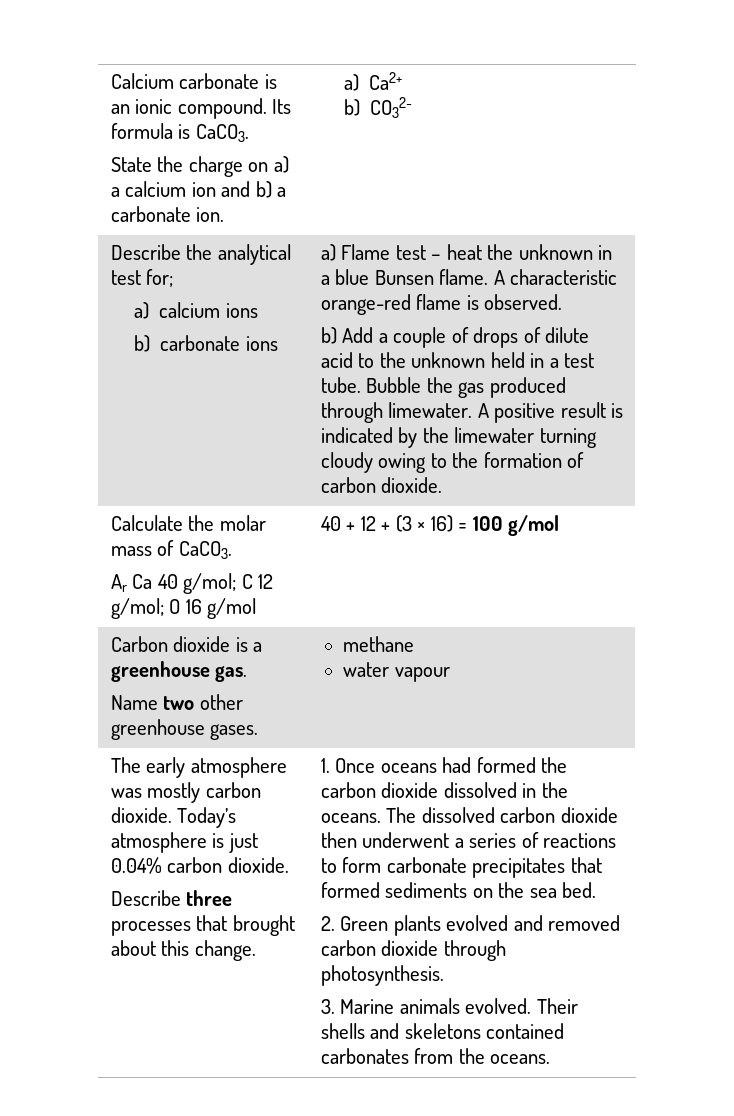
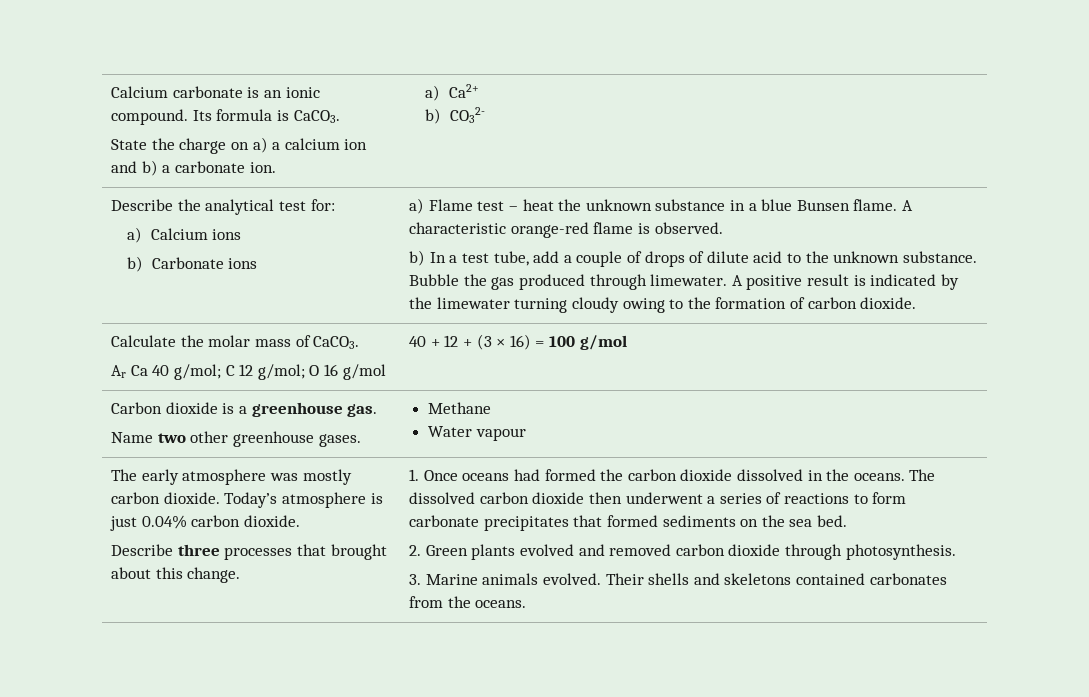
[146,269,174,287] [133,302,221,319] for; // a) calcium -> [310,199,335,211] [127,227,208,243] for: // a) Calcium
[160,335,241,351] carbonate -> [151,257,224,269] Carbonate
(593, 252) none -> [655,199,726,211] substance
[342,327,374,343] Add -> [429,251,560,266] In a test tube, add
[490,352,595,368] [320,377,361,393] held in a test tube. -> [902,251,977,263] substance.
[343,636,415,652] [343,662,390,677] methane // water -> [427,402,491,414] [427,426,472,437] Methane // Water

